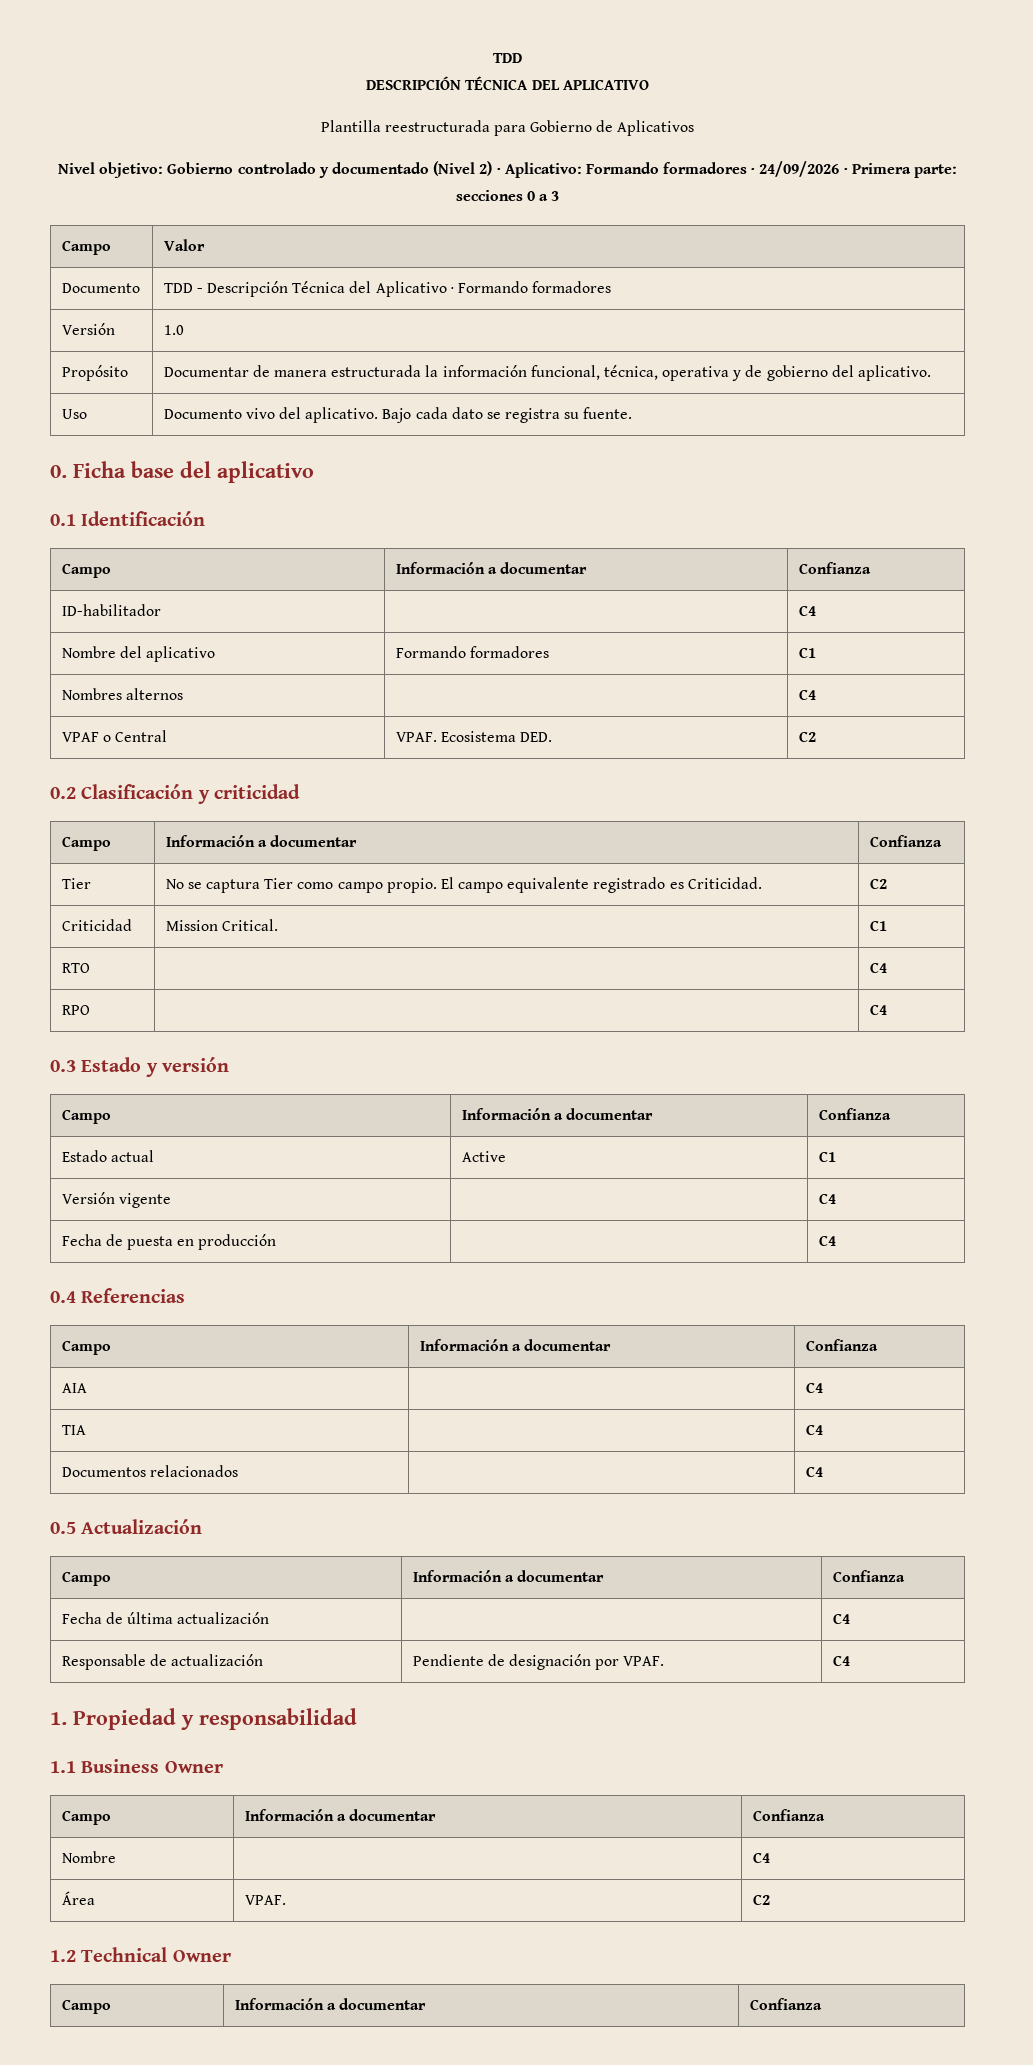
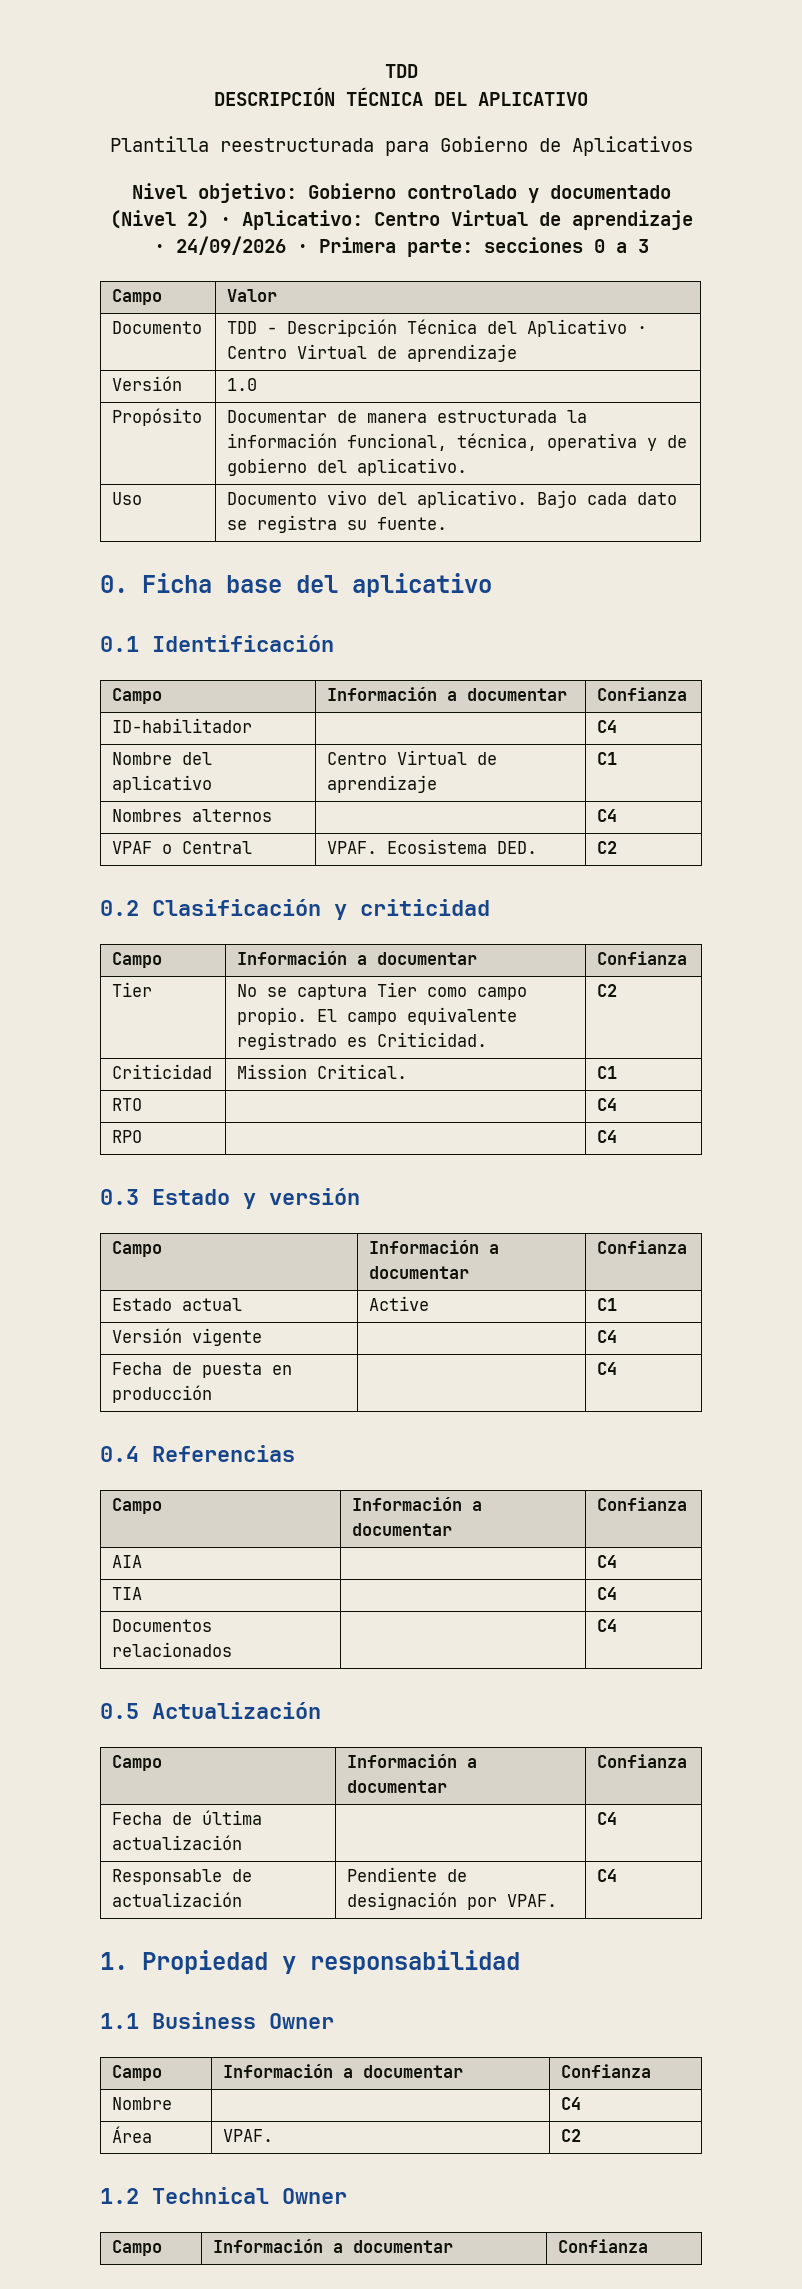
[585,162,748,174] Formando formadores -> [373,210,693,230] Centro Virtual de aprendizaje
[457,281,612,293] Formando formadores -> [227,344,518,362] Centro Virtual de aprendizaje
[395,646,549,658] Formando formadores -> [327,750,498,765] [327,775,438,793] Centro Virtual de aprendizaje

